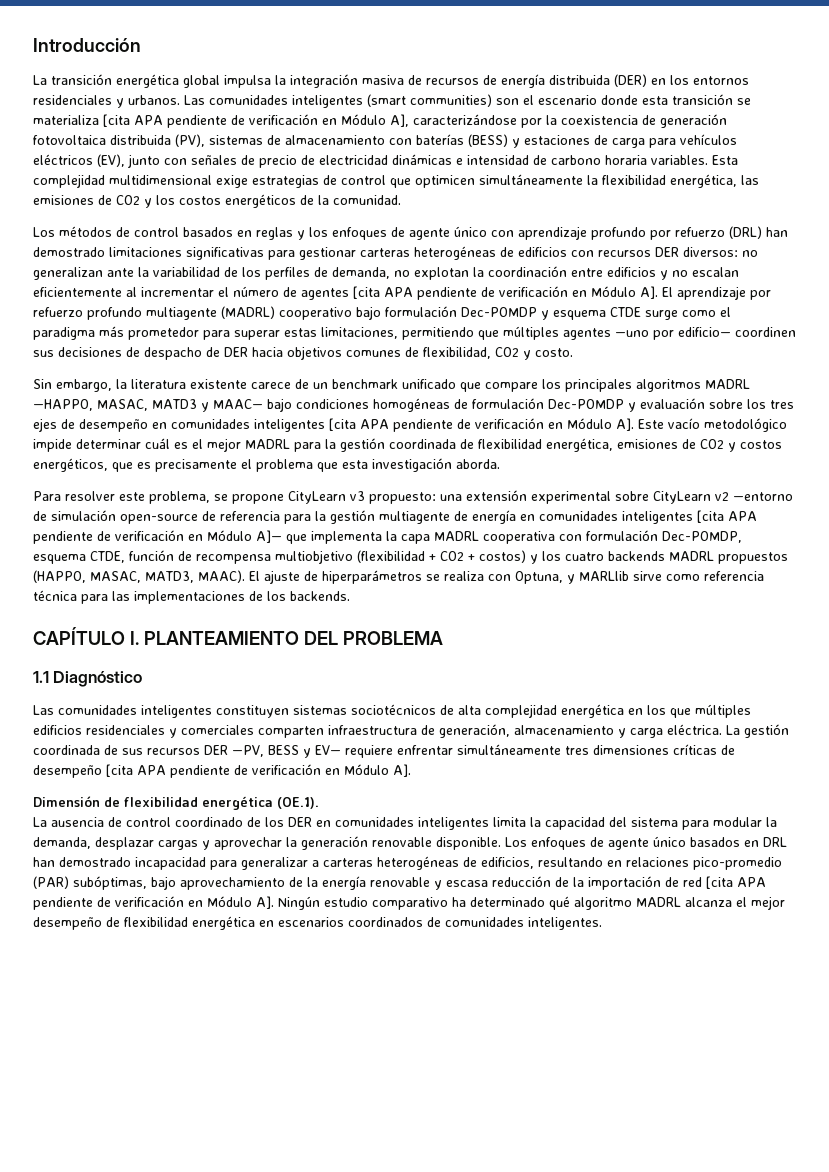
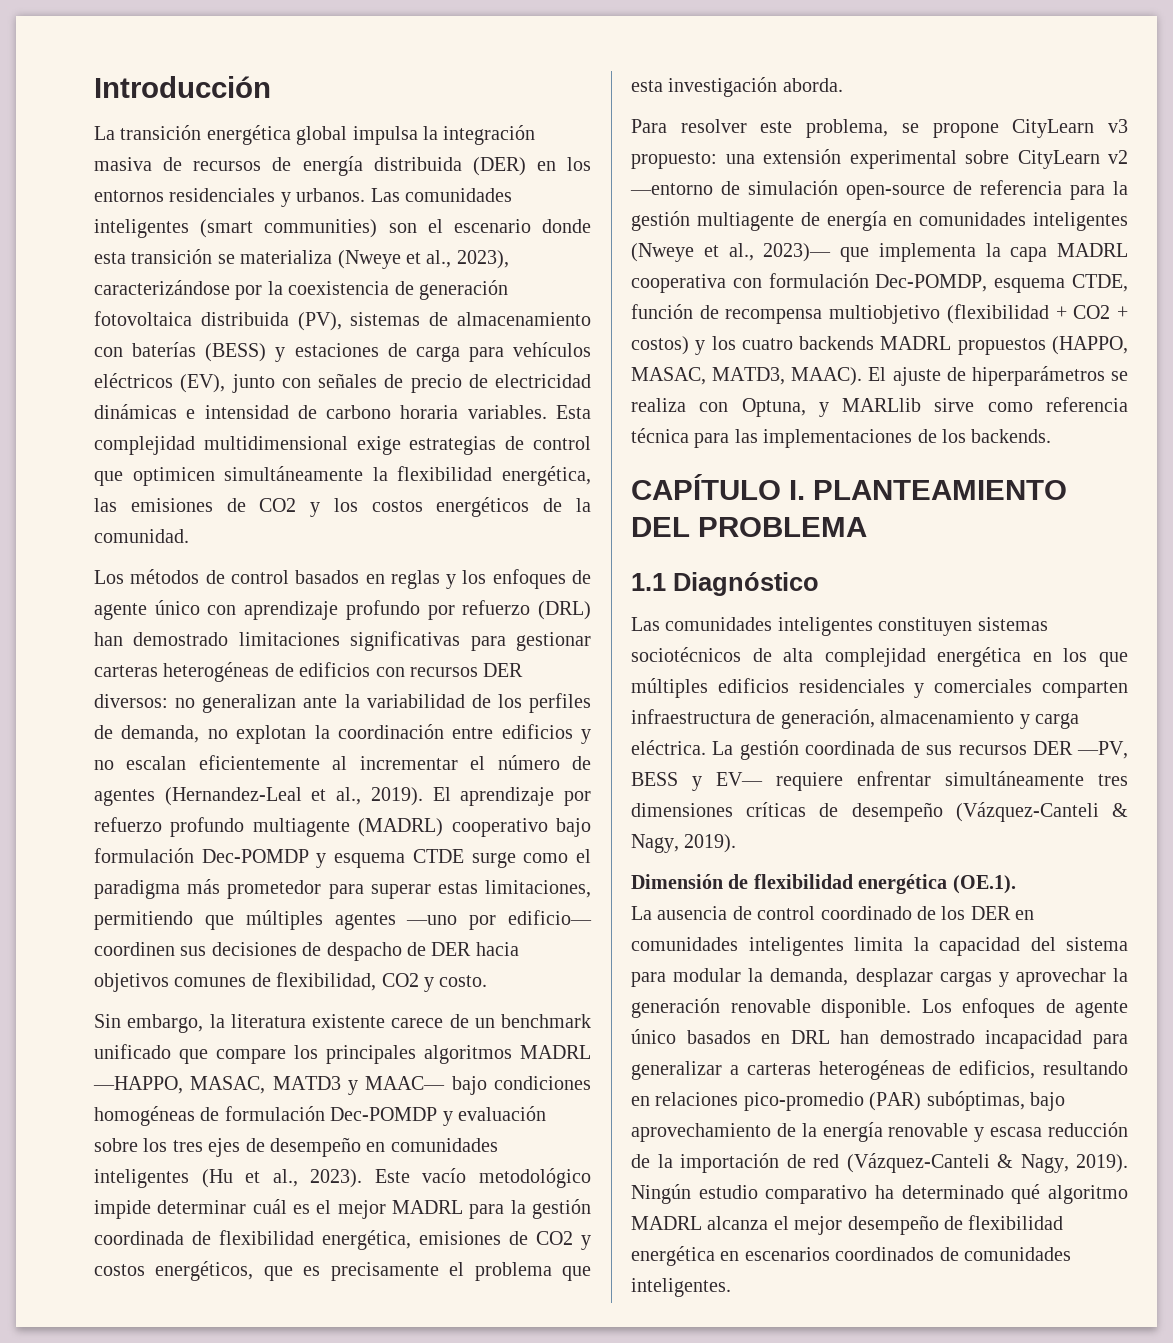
[103,114,409,128] [cita APA pendiente de verificación en Módulo A], -> [337,250,509,269] (Nweye et al., 2023),
[353,286,658,300] [cita APA pendiente de verificación en Módulo A]. -> [164,787,423,806] (Hernandez-Leal et al., 2019).
[329,418,634,432] [cita APA pendiente de verificación en Módulo A]. -> [201,1169,363,1188] (Hu et al., 2023).
[697,510,757,523] [33,530,282,544] [cita APA pendiente de verificación en Módulo A]— -> [631,243,832,262] (Nweye et al., 2023)—
[106,764,411,778] [cita APA pendiente de verificación en Módulo A]. -> [955,802,1128,822] [631,834,737,853] (Vázquez-Canteli & Nagy, 2019).
[706,876,766,889] [33,896,274,910] [cita APA pendiente de verificación en Módulo A]. -> [846,1153,1128,1173] (Vázquez-Canteli & Nagy, 2019).

